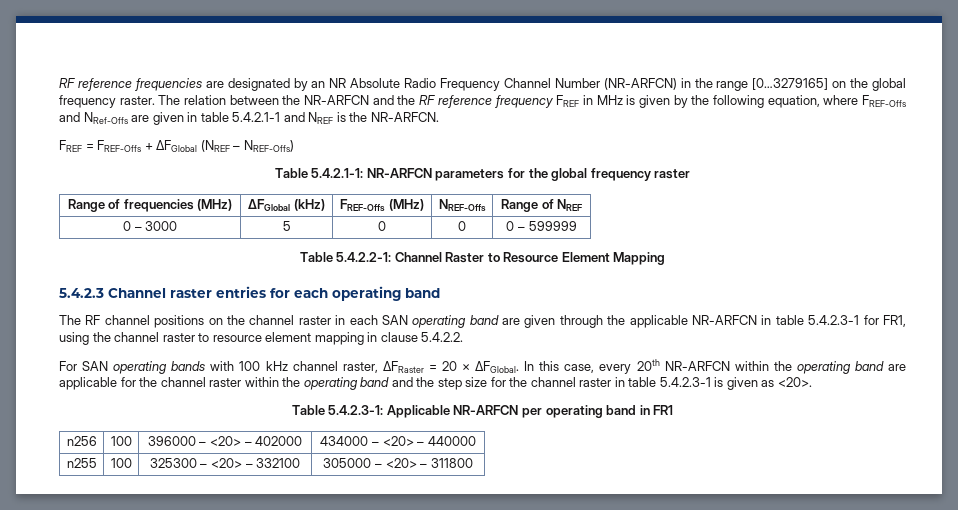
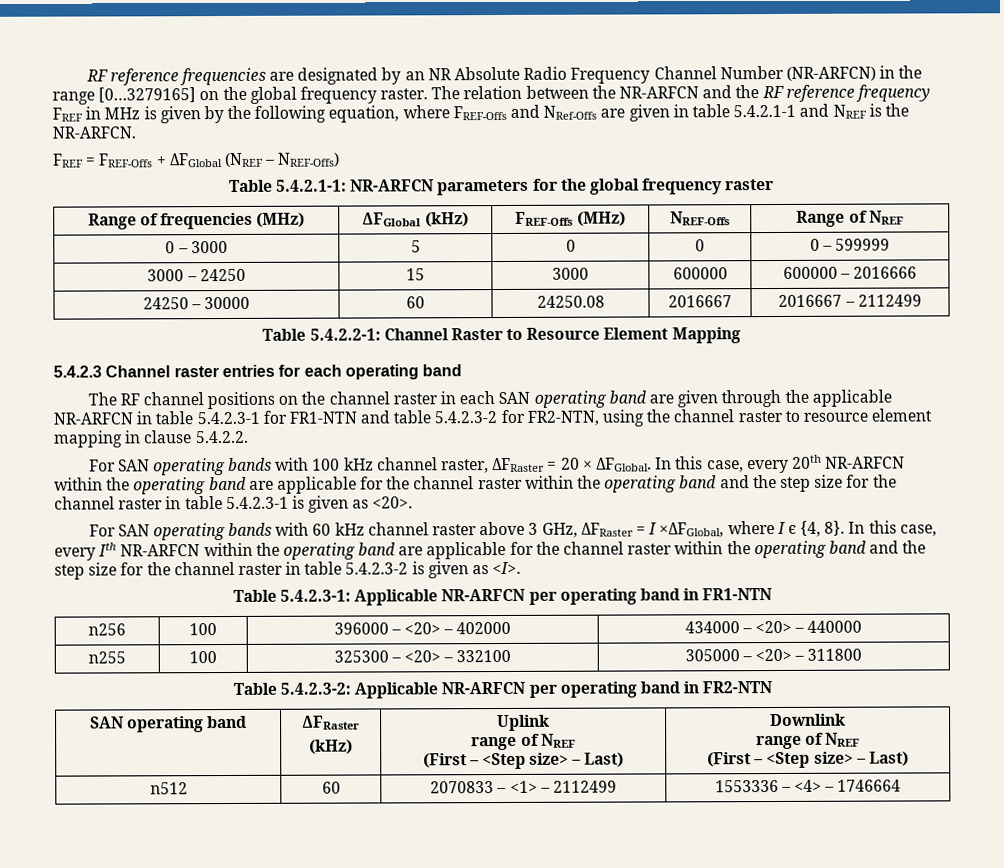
(577, 226) none -> [147,268,246,282] [405,268,425,281] [552,267,589,280] [672,267,728,280] [782,266,918,279] [142,296,251,310] [405,296,425,309] [536,295,605,308] [668,295,732,308] [778,294,922,307] // 3000 – 24250 | 15 | 3000 | 600000 | 600000 – 2016666 // 24250 – 30000 | 60 | 24250.08 | 2016667 | 2016667 – 2112499
[883,315,907,327] FR1, -> [288,409,599,426] FR1-NTN and table 5.4.2.3-2 for FR2-NTN,
(812, 382) none -> [88,520,937,541] [54,540,927,561] [54,561,522,580] // For SAN operating bands with 60 kHz channel raster above 3 GHz, ΔFRaster = I ×ΔFGlobal, where I ϵ {4, 8}. In this case, every Ith NR-ARFCN within the operating band are applicable for the channel raster within the operating band and the step size for the channel raster in table 5.4.2.3-2 is given as <I>.
[653,405,674,415] FR1 -> [702,588,773,601] FR1-NTN
(473, 463) none -> [232,681,773,699] [89,715,248,733] [302,715,360,730] [309,739,353,755] [496,714,550,732] [471,733,576,751] [422,752,625,770] [770,713,846,727] [755,732,861,750] [707,751,909,769] [149,782,188,795] [321,781,341,794] [430,780,617,794] [714,779,902,793] // Table 5.4.2.3-2: Applicable NR-ARFCN per operating band in FR2-NTN // SAN operating band | ΔFRaster // (kHz) | Uplink // range of NREF // (First – <Step size> – Last) | Downlink // range of NREF // (First – <Step size> – Last) // n512 | 60 | 2070833 – <1> – 2112499 | 1553336 – <4> – 1746664

